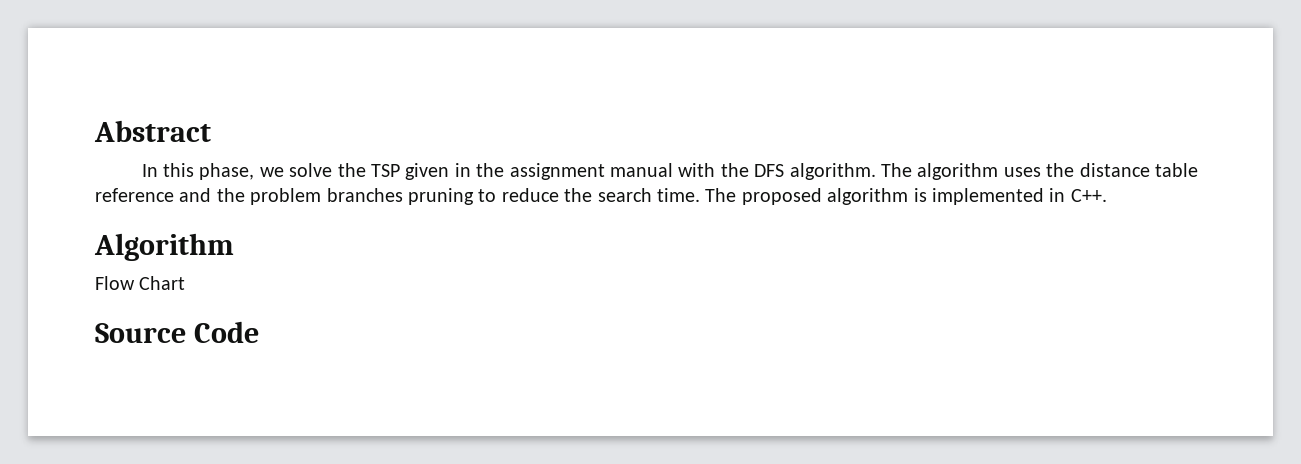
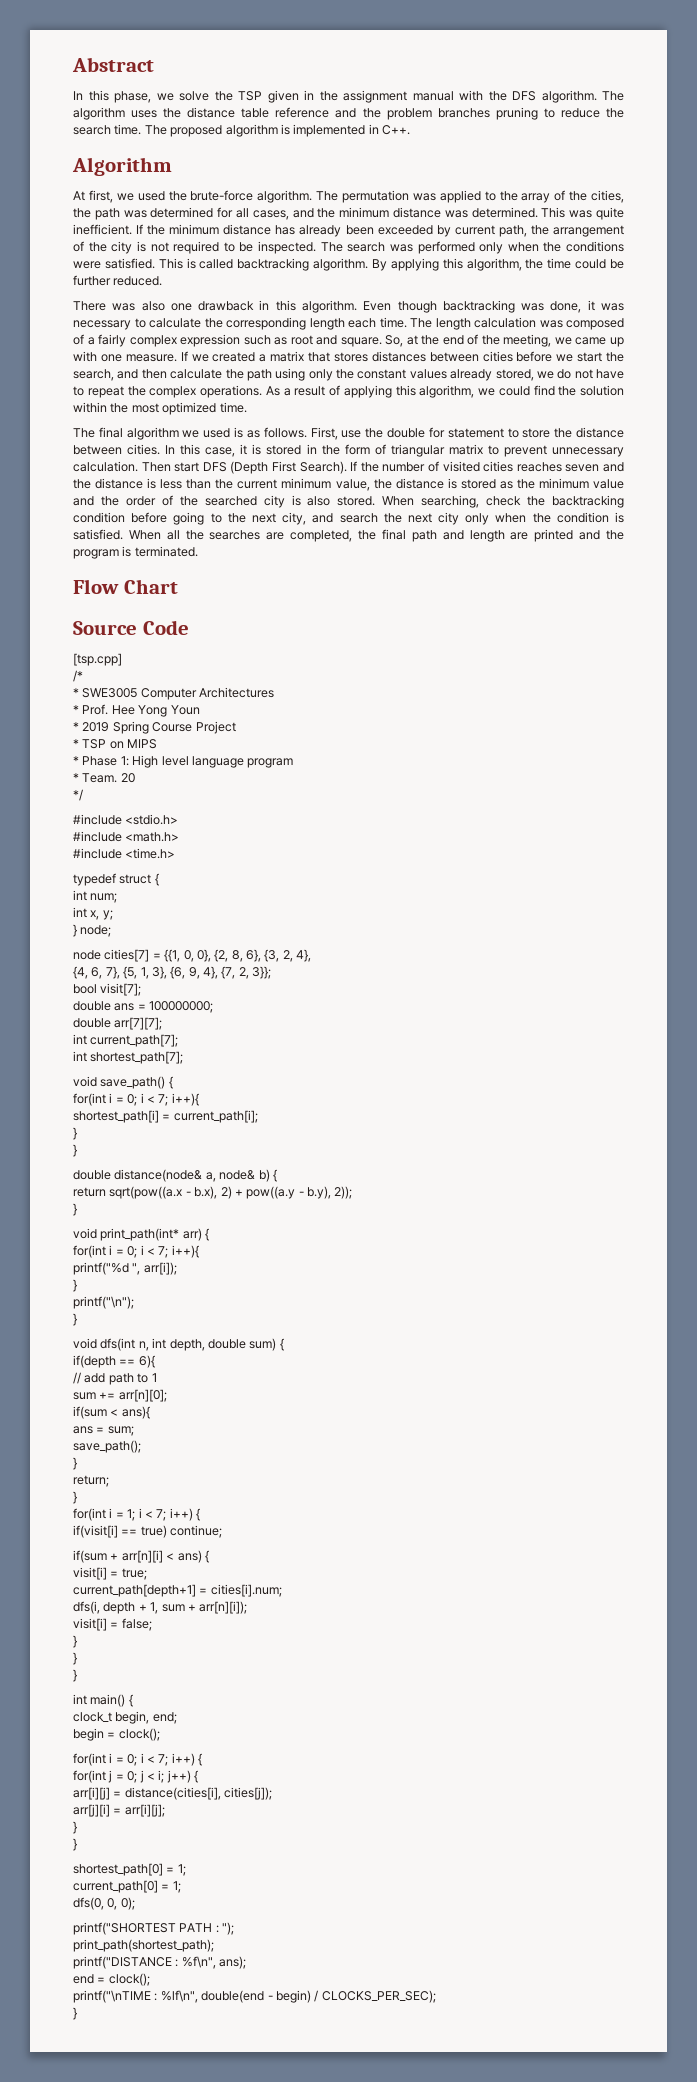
[95,276,186,290] [95,321,260,343] Flow Chart // Source Code -> [73,190,624,203] [73,207,624,220] [73,224,625,237] [73,241,624,254] [73,258,624,271] [73,275,163,286] [73,300,624,313] [73,317,624,330] [73,334,625,347] [73,351,624,362] [73,368,624,381] [73,385,624,398] [73,402,247,415] [73,427,624,440] [73,444,624,457] [73,461,625,474] [73,478,624,491] [73,495,624,508] [73,512,624,525] [73,529,625,542] [73,546,198,559] [73,579,178,594] [73,620,189,635] [73,653,122,666] [73,670,83,682] [73,687,275,700] [73,704,200,717] [73,721,236,734] [73,739,158,749] [73,755,294,768] [73,773,135,783] [73,789,83,801] [73,814,179,825] [73,831,180,842] [73,848,176,859] [73,873,159,886] [73,890,118,903] [73,907,113,920] [73,924,112,937] [73,949,312,962] [73,966,272,979] [73,983,142,996] [73,1001,214,1013] [73,1017,163,1030] [73,1034,179,1047] [73,1051,184,1064] [73,1076,173,1089] [73,1093,199,1106] [73,1110,258,1123] [73,1127,77,1140] [73,1144,77,1157] [73,1169,277,1182] [73,1186,353,1199] [73,1203,77,1216] [73,1228,210,1241] [73,1245,199,1258] [73,1262,177,1275] [73,1279,77,1292] [73,1296,134,1309] [73,1313,77,1326] [73,1338,284,1351] [73,1355,155,1368] [73,1372,157,1385] [73,1389,167,1402] [73,1406,150,1419] [73,1426,134,1436] [73,1440,141,1453] [73,1457,77,1470] [73,1475,109,1487] [73,1491,77,1504] [73,1508,200,1521] [73,1525,223,1538] [73,1550,209,1563] [73,1567,147,1580] [73,1584,282,1597] [73,1601,248,1614] [73,1618,152,1631] [73,1635,77,1648] [73,1652,77,1665] [73,1669,77,1682] [73,1694,133,1707] [73,1711,177,1724] [73,1728,160,1741] [73,1753,202,1766] [73,1770,198,1783] [73,1787,273,1800] [73,1804,165,1817] [73,1821,77,1834] [73,1838,77,1851] [73,1863,186,1876] [73,1880,181,1893] [73,1897,135,1910] [73,1922,235,1935] [73,1939,214,1952] [73,1956,247,1969] [73,1973,150,1986] [73,1990,436,2003] [73,2007,77,2020] At first, we used the brute-force algorithm. The permutation was applied to the array of the cities, the path was determined for all cases, and the minimum distance was determined. This was quite inefficient. If the minimum distance has already been exceeded by current path, the arrangement of the city is not required to be inspected. The search was performed only when the conditions were satisfied. This is called backtracking algorithm. By applying this algorithm, the time could be further reduced. // There was also one drawback in this algorithm. Even though backtracking was done, it was necessary to calculate the corresponding length each time. The length calculation was composed of a fairly complex expression such as root and square. So, at the end of the meeting, we came up with one measure. If we created a matrix that stores distances between cities before we start the search, and then calculate the path using only the constant values already stored, we do not have to repeat the complex operations. As a result of applying this algorithm, we could find the solution within the most optimized time. // The final algorithm we used is as follows. First, use the double for statement to store the distance between cities. In this case, it is stored in the form of triangular matrix to prevent unnecessary calculation. Then start DFS (Depth First Search). If the number of visited cities reaches seven and the distance is less than the current minimum value, the distance is stored as the minimum value and the order of the searched city is also stored. When searching, check the backtracking condition before going to the next city, and search the next city only when the condition is satisfied. When all the searches are completed, the final path and length are printed and the program is terminated. // Flow Chart // Source Code // [tsp.cpp] // /* // * SWE3005 Computer Architectures // * Prof. Hee Yong Youn // * 2019 Spring Course Project // * TSP on MIPS // * Phase 1: High level language program // * Team. 20 // */ // #include <stdio.h> // #include <math.h> // #include <time.h> // typedef struct { // int num; // int x, y; // } node; // node cities[7] = {{1, 0, 0}, {2, 8, 6}, {3, 2, 4}, // {4, 6, 7}, {5, 1, 3}, {6, 9, 4}, {7, 2, 3}}; // bool visit[7]; // double ans = 100000000; // double arr[7][7]; // int current_path[7]; // int shortest_path[7]; // void save_path() { // for(int i = 0; i < 7; i++){ // shortest_path[i] = current_path[i]; // } // } // double distance(node& a, node& b) { // return sqrt(pow((a.x - b.x), 2) + pow((a.y - b.y), 2)); // } // void print_path(int* arr) { // for(int i = 0; i < 7; i++){ // printf("%d ", arr[i]); // } // printf("\n"); // } // void dfs(int n, int depth, double sum) { // if(depth == 6){ // // add path to 1 // sum += arr[n][0]; // if(sum < ans){ // ans = sum; // save_path(); // } // return; // } // for(int i = 1; i < 7; i++) { // if(visit[i] == true) continue; // if(sum + arr[n][i] < ans) { // visit[i] = true; // current_path[depth+1] = cities[i].num; // dfs(i, depth + 1, sum + arr[n][i]); // visit[i] = false; // } // } // } // int main() { // clock_t begin, end; // begin = clock(); // for(int i = 0; i < 7; i++) { // for(int j = 0; j < i; j++) { // arr[i][j] = distance(cities[i], cities[j]); // arr[j][i] = arr[i][j]; // } // } // shortest_path[0] = 1; // current_path[0] = 1; // dfs(0, 0, 0); // printf("SHORTEST PATH : "); // print_path(shortest_path); // printf("DISTANCE : %f\n", ans); // end = clock(); // printf("\nTIME : %lf\n", double(end - begin) / CLOCKS_PER_SEC); // }

